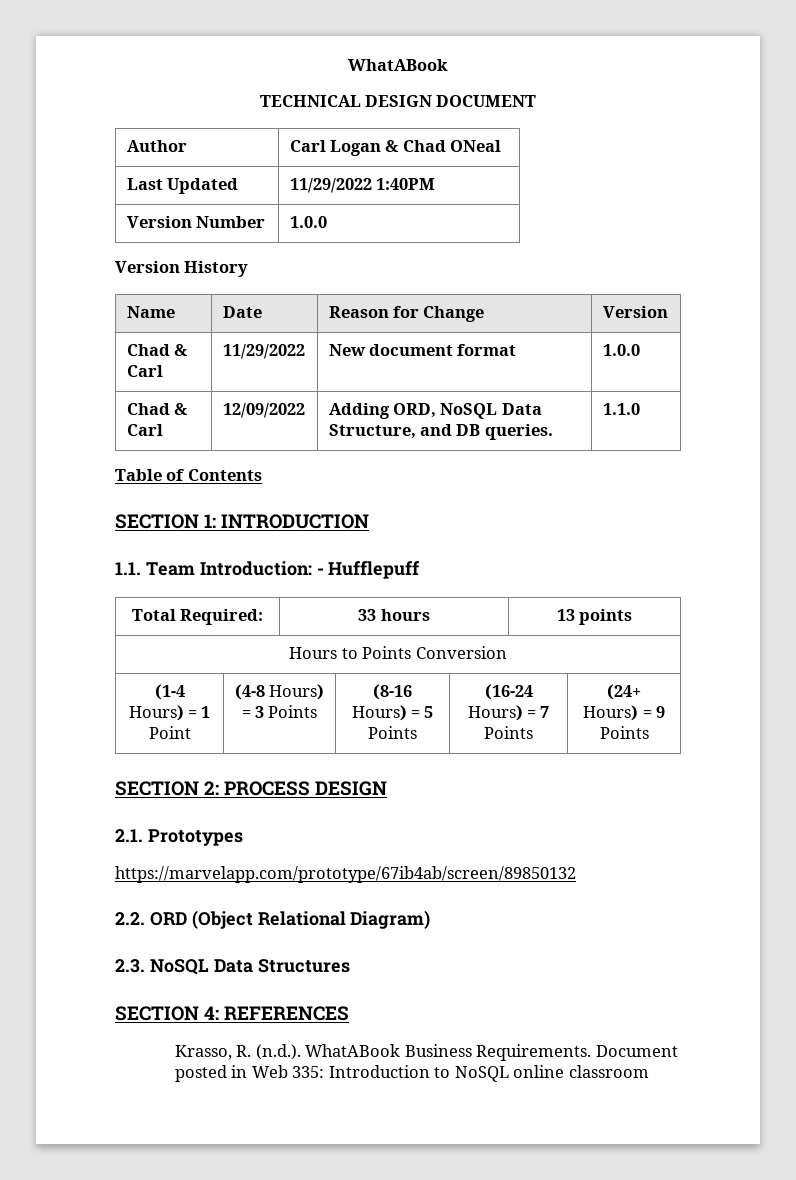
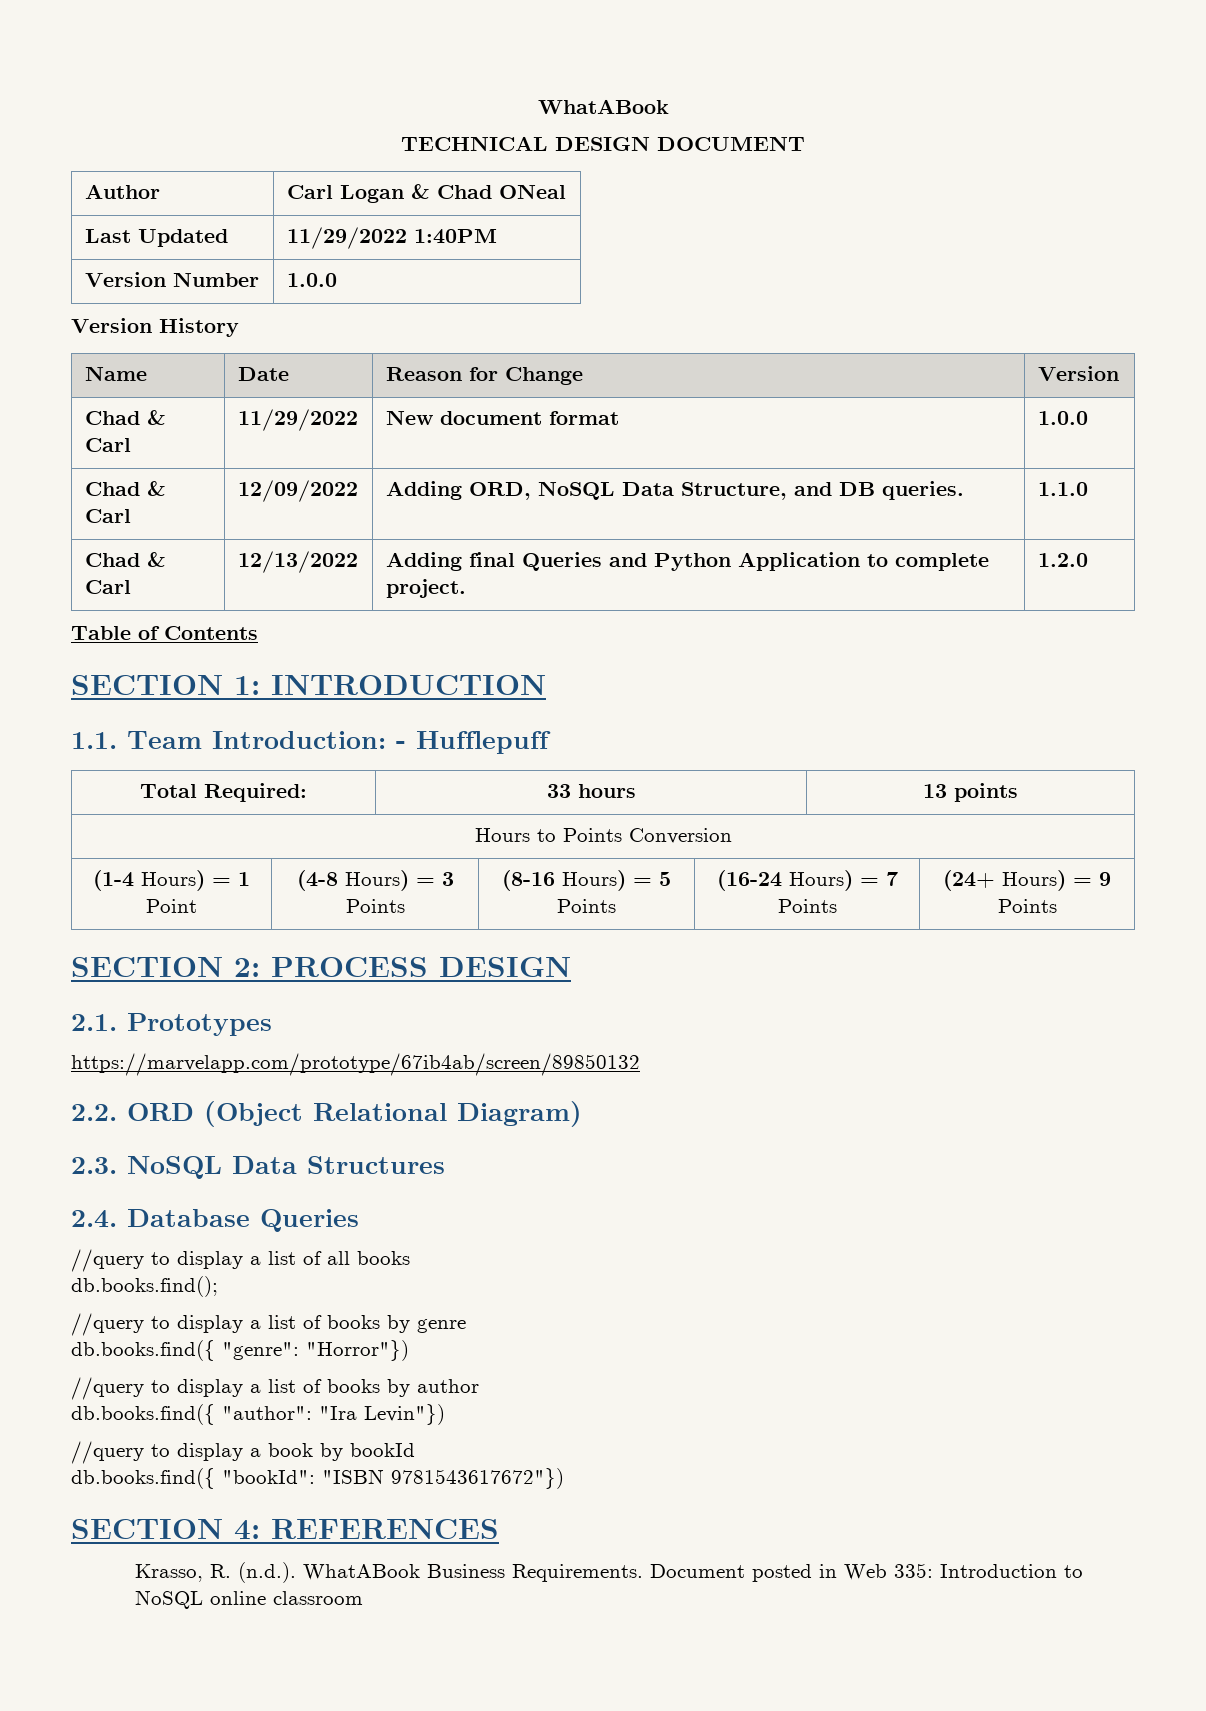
(640, 409) none -> [84,552,166,567] [84,580,131,594] [237,551,358,573] [385,552,989,571] [385,579,466,598] [1037,553,1088,567] // Chad & Carl | 12/13/2022 | Adding final Queries and Python Application to complete project. | 1.2.0
(350, 966) none -> [71,1209,359,1232] [71,1249,410,1272] [71,1276,218,1297] [71,1313,466,1336] [71,1340,409,1361] [71,1377,479,1400] [71,1404,445,1425] [71,1441,415,1464] [71,1468,564,1489] // 2.4. Database Queries // //query to display a list of all books // db.books.find(); // //query to display a list of books by genre // db.books.find({ "genre": "Horror"}) // //query to display a list of books by author // db.books.find({ "author": "Ira Levin"}) // //query to display a book by bookId // db.books.find({ "bookId": "ISBN 9781543617672"})

